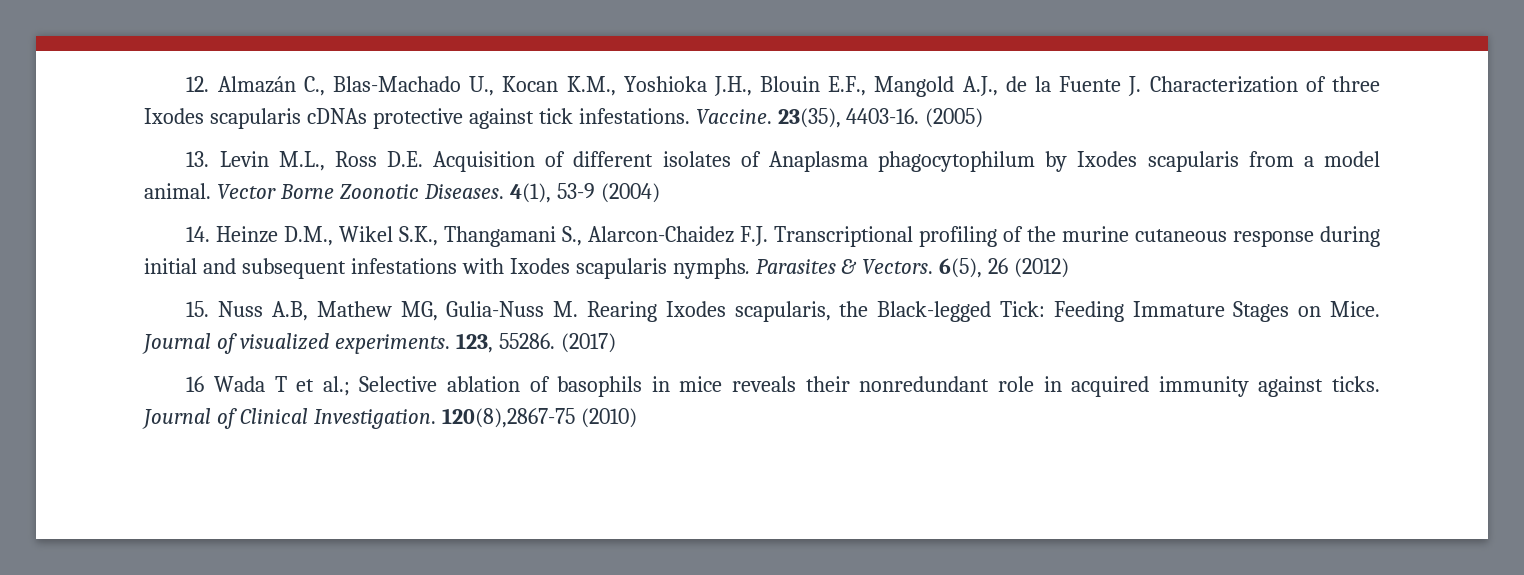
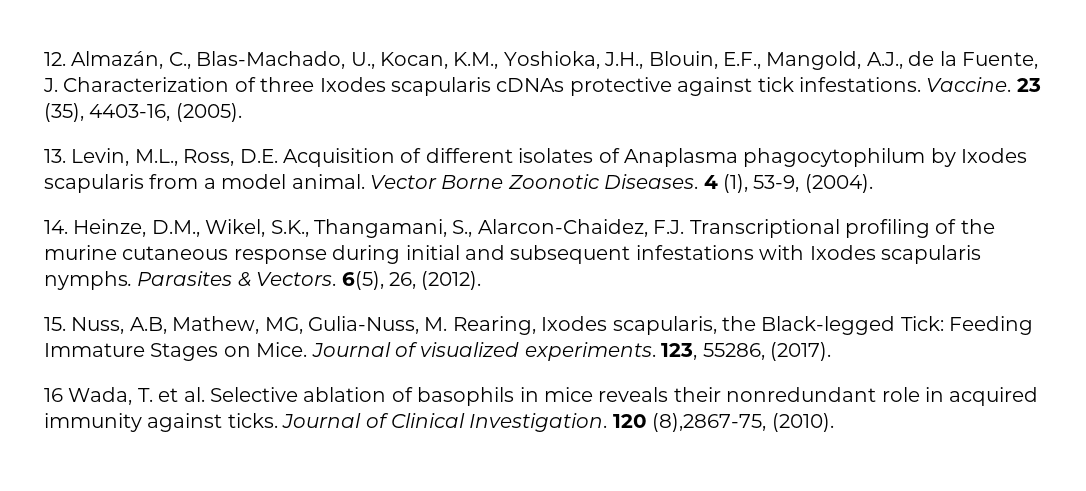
[217,76,955,97] Almazán C., Blas-Machado U., Kocan K.M., Yoshioka J.H., Blouin E.F., Mangold -> [71,51,862,70] Almazán, C., Blas-Machado, U., Kocan, K.M., Yoshioka, J.H., Blouin, E.F., Mangold,
[1059,76,1122,92] Fuente -> [961,52,1038,69] Fuente,
[777,108,984,128] [186,151,377,171] 23(35), 4403-16. (2005) // 13. Levin M.L., Ross -> [1016,78,1041,92] [44,103,242,122] [44,148,235,166] 23 (35), 4403-16, (2005). // 13. Levin, M.L., Ross,
[509,183,660,203] [186,226,735,247] 4(1), 53-9 (2004) // 14. Heinze D.M., Wikel S.K., Thangamani S., Alarcon-Chaidez -> [703,174,873,193] [44,219,648,238] 4 (1), 53-9, (2004). // 14. Heinze, D.M., Wikel, S.K., Thangamani, S., Alarcon-Chaidez,
[988,258,1070,278] 26 (2012) -> [389,271,482,290] 26, (2012).
[218,301,657,322] Nuss A.B, Mathew MG, Gulia-Nuss M. Rearing -> [71,316,536,335] Nuss, A.B, Mathew, MG, Gulia-Nuss, M. Rearing,
[498,333,616,353] 55286. (2017) -> [702,342,831,361] 55286, (2017).
[213,376,350,396] Wada T et al.; -> [68,387,205,405] Wada, T. et al.
[441,408,637,428] 120(8),2867-75 (2010) -> [612,413,834,432] 120 (8),2867-75, (2010).

